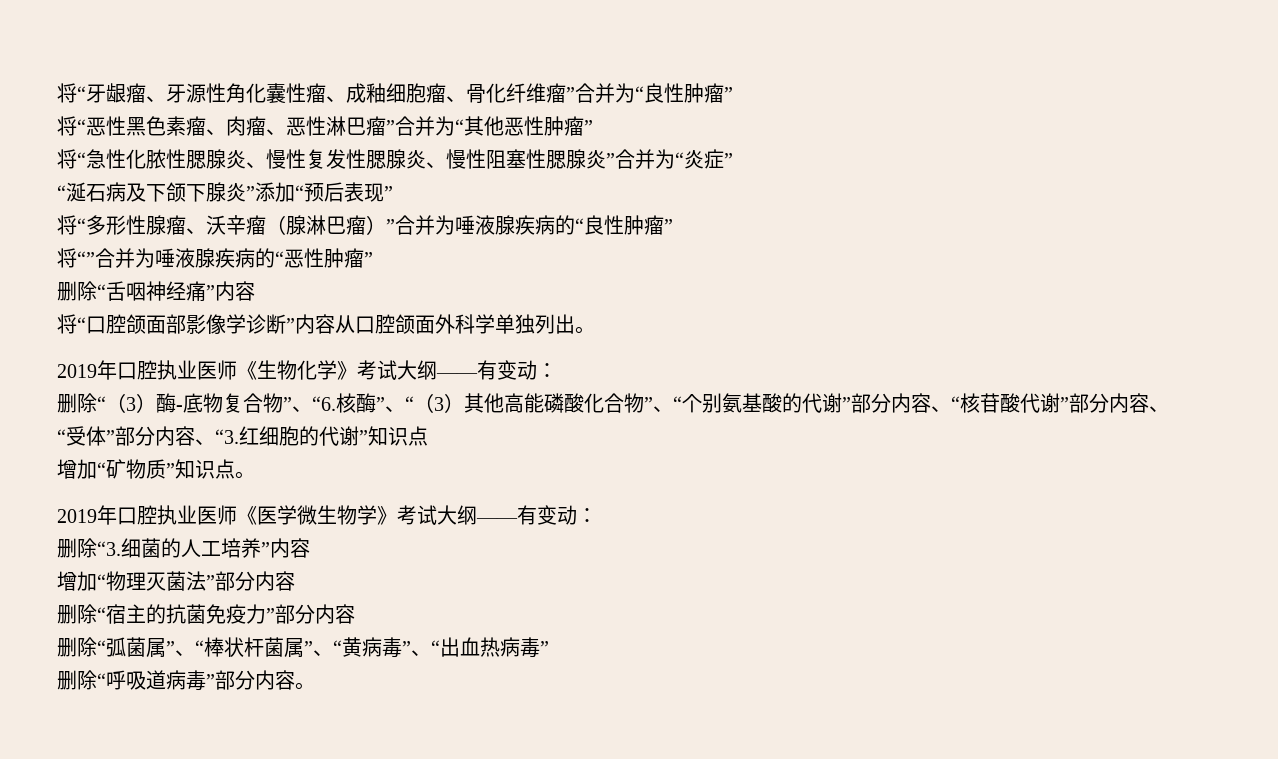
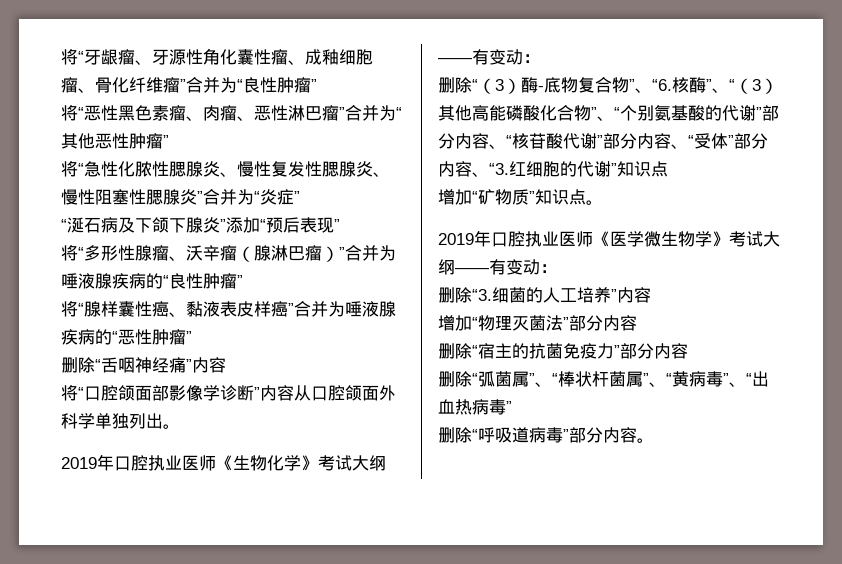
[77,251,95,266] “” -> [78,301,294,317] “腺样囊性癌、黏液表皮样癌”

